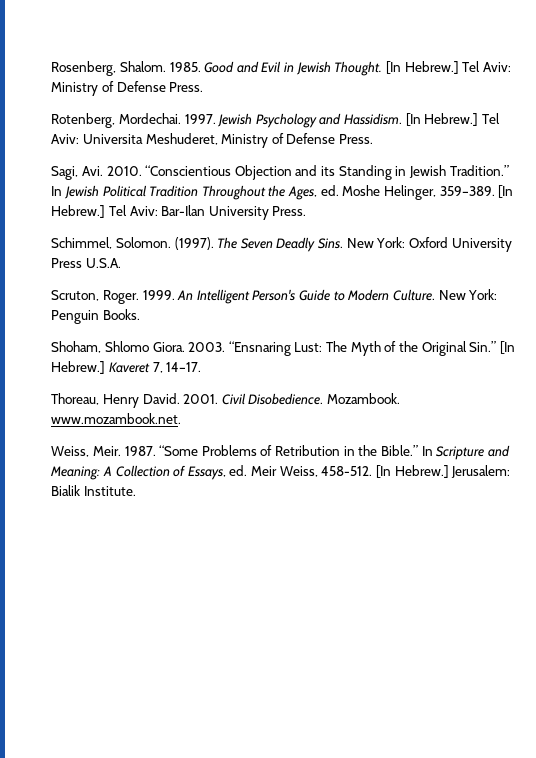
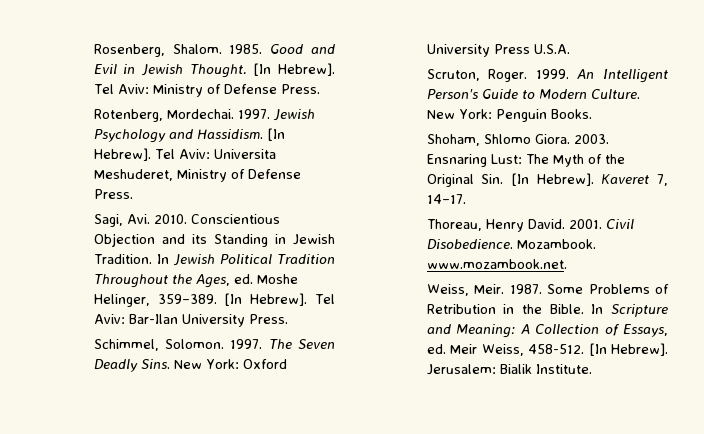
[404,61,459,74] Hebrew.] -> [278,63,335,76] Hebrew].
[424,113,479,126] Hebrew.] -> [93,148,151,161] Hebrew].
[145,165,232,176] “Conscientious -> [190,214,280,224] Conscientious
[449,165,509,176] Tradition.” -> [93,254,152,264] Tradition.
[51,205,106,218] Hebrew.] -> [250,293,308,306] Hebrew].
[174,237,214,250] (1997). -> [230,339,263,349] 1997.
[228,341,291,356] “Ensnaring -> [426,154,487,167] Ensnaring
[469,341,515,354] [51,361,106,374] Sin.” [In Hebrew.] -> [481,173,594,186] Sin. [In Hebrew].
[159,445,199,456] “Some -> [547,284,584,294] Some
[381,445,419,456] Bible.” -> [549,304,584,314] Bible.
[394,465,449,478] Hebrew.] -> [611,343,668,356] Hebrew].

